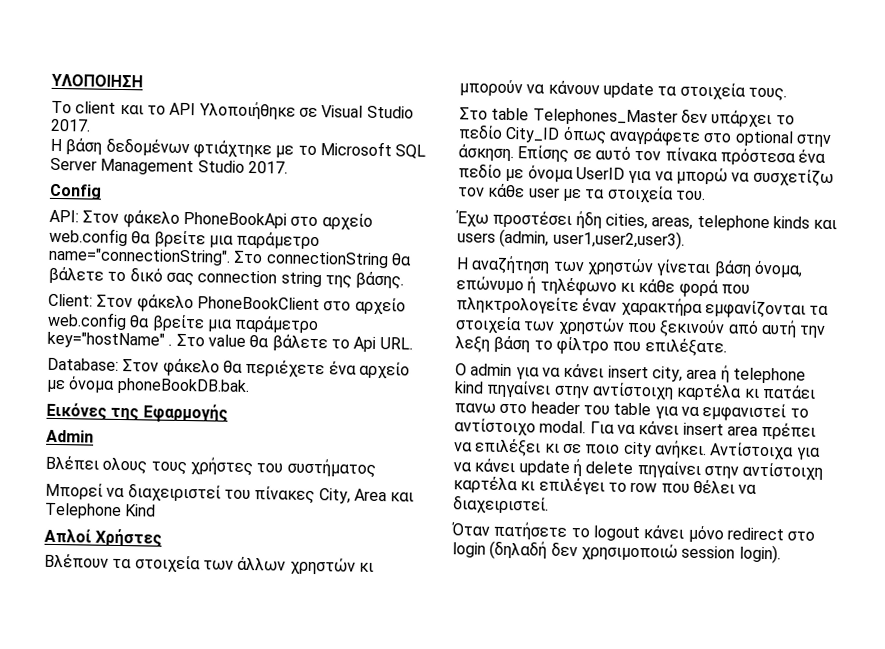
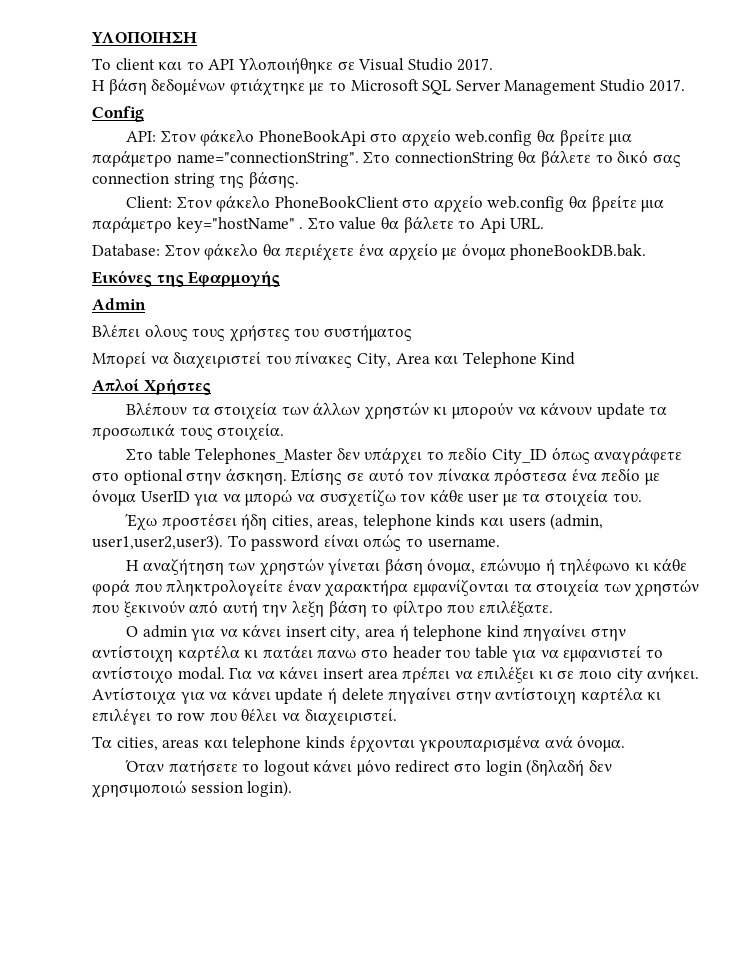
[679,82,787,102] στοιχεία τους. -> [92,423,285,441] προσωπικά τους στοιχεία.
(685, 239) none -> [227,534,500,551] Το password είναι οπώς το username.
(549, 504) none -> [92,735,626,753] // Τα cities, areas και telephone kinds έρχονται γκρουπαρισμένα ανά όνομα.

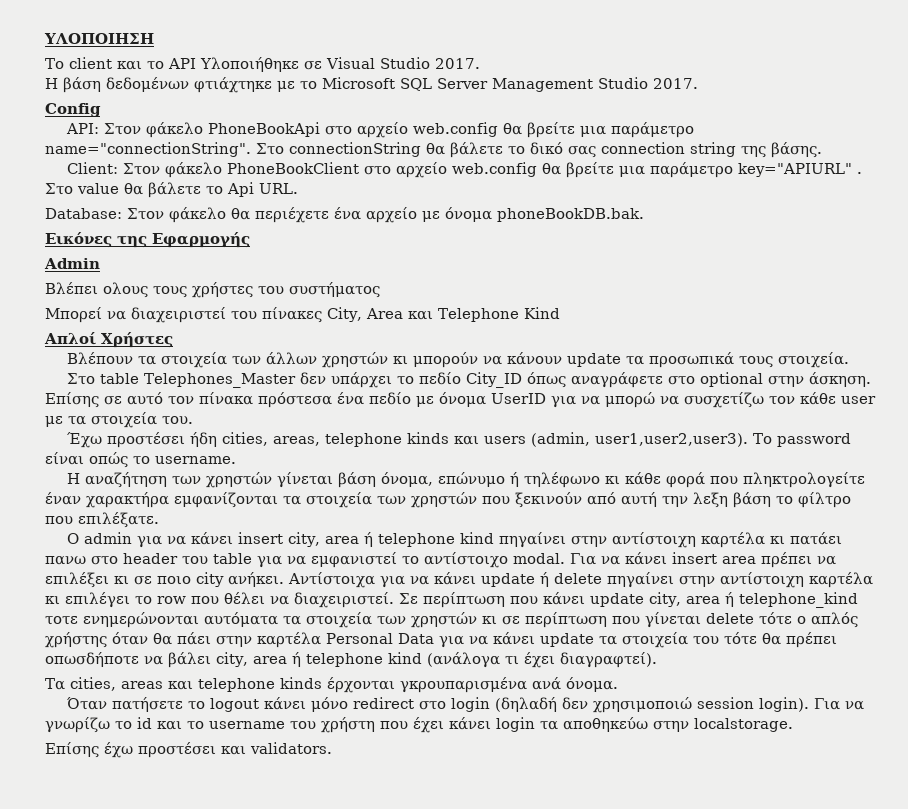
[176,217,295,233] key="hostName" -> [738,163,853,177] key="APIURL"
(397, 717) none -> [399,592,858,608] [45,612,858,628] [45,632,837,648] [45,652,657,668] Σε περίπτωση που κάνει update city, area ή telephone_kind τοτε ενημερώνονται αυτόματα τα στοιχεία των χρηστών κι σε περίπτωση που γίνεται delete τότε ο απλός χρήστης όταν θα πάει στην καρτέλα Personal Data για να κάνει update τα στοιχεία του τότε θα πρέπει οπωσδήποτε να βάλει city, area ή telephone kind (ανάλογα τι έχει διαγραφτεί).
(293, 788) none -> [814,698,865,710] [45,717,793,733] [45,742,332,758] Για να γνωρίζω το id και το username του χρήστη που έχει κάνει login τα αποθηκεύω στην localstorage. // Επίσης έχω προστέσει και validators.

